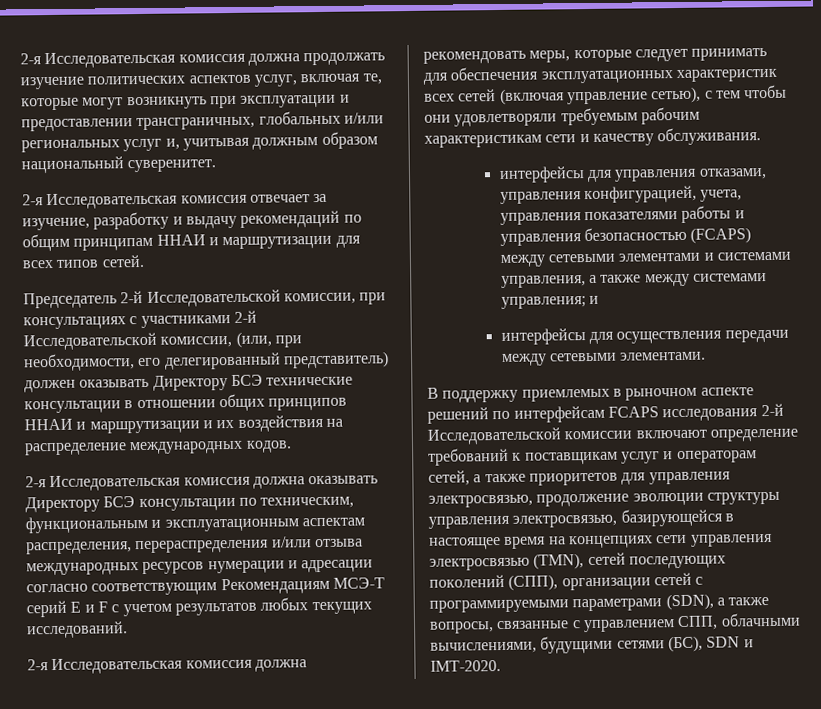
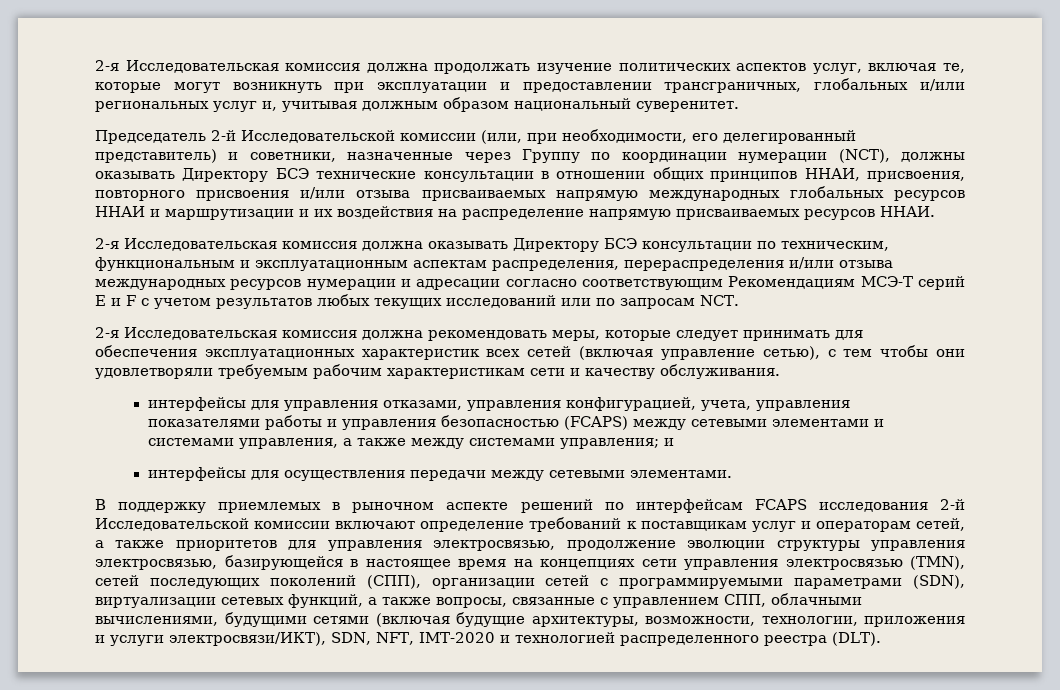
[22,192,328,210] [22,210,362,231] [22,233,361,252] [22,254,145,269] [23,289,387,309] [23,310,257,330] [23,332,233,351] 2-я Исследовательская комиссия отвечает за изучение, разработку и выдачу рекомендаций по общим принципам ННАИ и маршрутизации для всех типов сетей. // Председатель 2-й Исследовательской комиссии, при консультациях с участниками 2-й Исследовательской комиссии, -> [95,130,476,144] Председатель 2-й Исследовательской комиссии
[24,379,76,393] должен -> [228,149,965,163] и советники, назначенные через Группу по координации нумерации (NCT), должны
(348, 404) none -> [804,168,965,182] [95,186,965,201] ННАИ, присвоения, повторного присвоения и/или отзыва присваиваемых напрямую международных глобальных ресурсов
[129,440,292,455] международных кодов. -> [589,206,935,220] напрямую присваиваемых ресурсов ННАИ.
[26,621,128,639] исследований. -> [446,295,739,309] исследований или по запросам NCT.
(714, 602) none -> [95,594,363,608] виртуализации сетевых функций,
[667,635,754,653] [430,660,501,672] (БС), SDN и IMT-2020. -> [375,612,965,627] [95,632,881,646] (включая будущие архитектуры, возможности, технологии, приложения и услуги электросвязи/ИКТ), SDN, NFT, IMT-2020 и технологией распределенного реестра (DLT).

